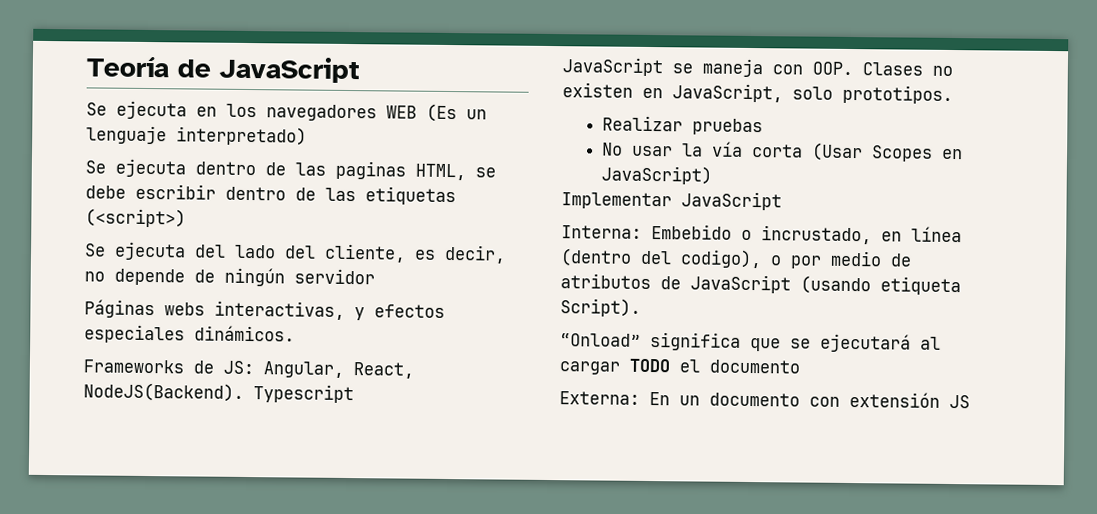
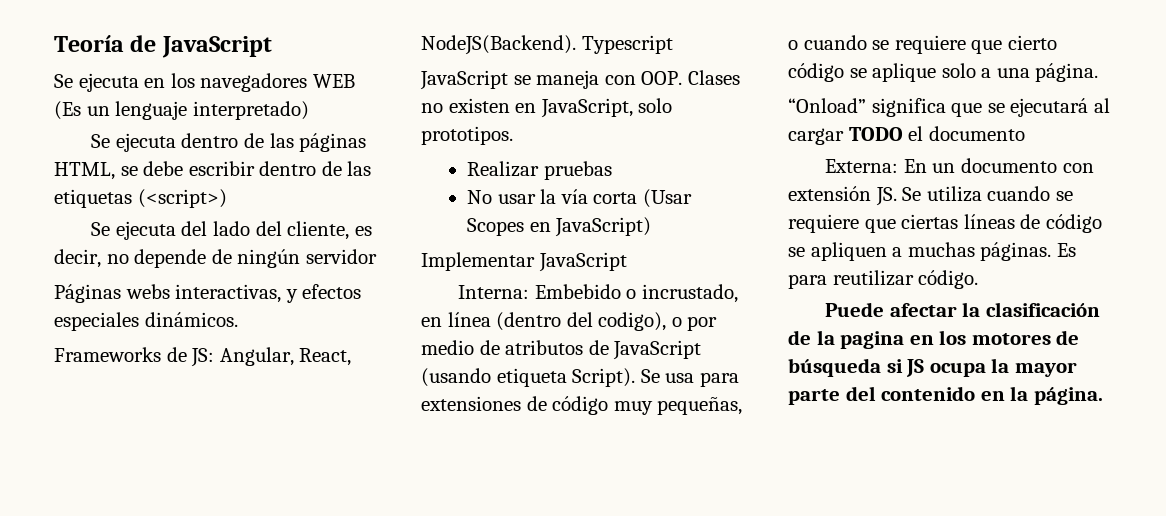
[335,160,406,180] paginas -> [299,133,367,152] páginas
(641, 307) none -> [640,369,739,387] [421,396,743,415] [788,35,1057,54] [788,63,1099,82] Se usa para extensiones de código muy pequeñas, o cuando se requiere que cierto código se aplique solo a una página.
[949,394,970,409] JS -> [875,186,1073,206] [788,214,1102,233] [788,242,1076,261] [788,270,979,289] [825,302,1101,317] [788,330,1080,349] [788,358,1077,377] [788,386,1103,405] JS. Se utiliza cuando se requiere que ciertas líneas de código se apliquen a muchas páginas. Es para reutilizar código. // Puede afectar la clasificación de la pagina en los motores de búsqueda si JS ocupa la mayor parte del contenido en la página.

